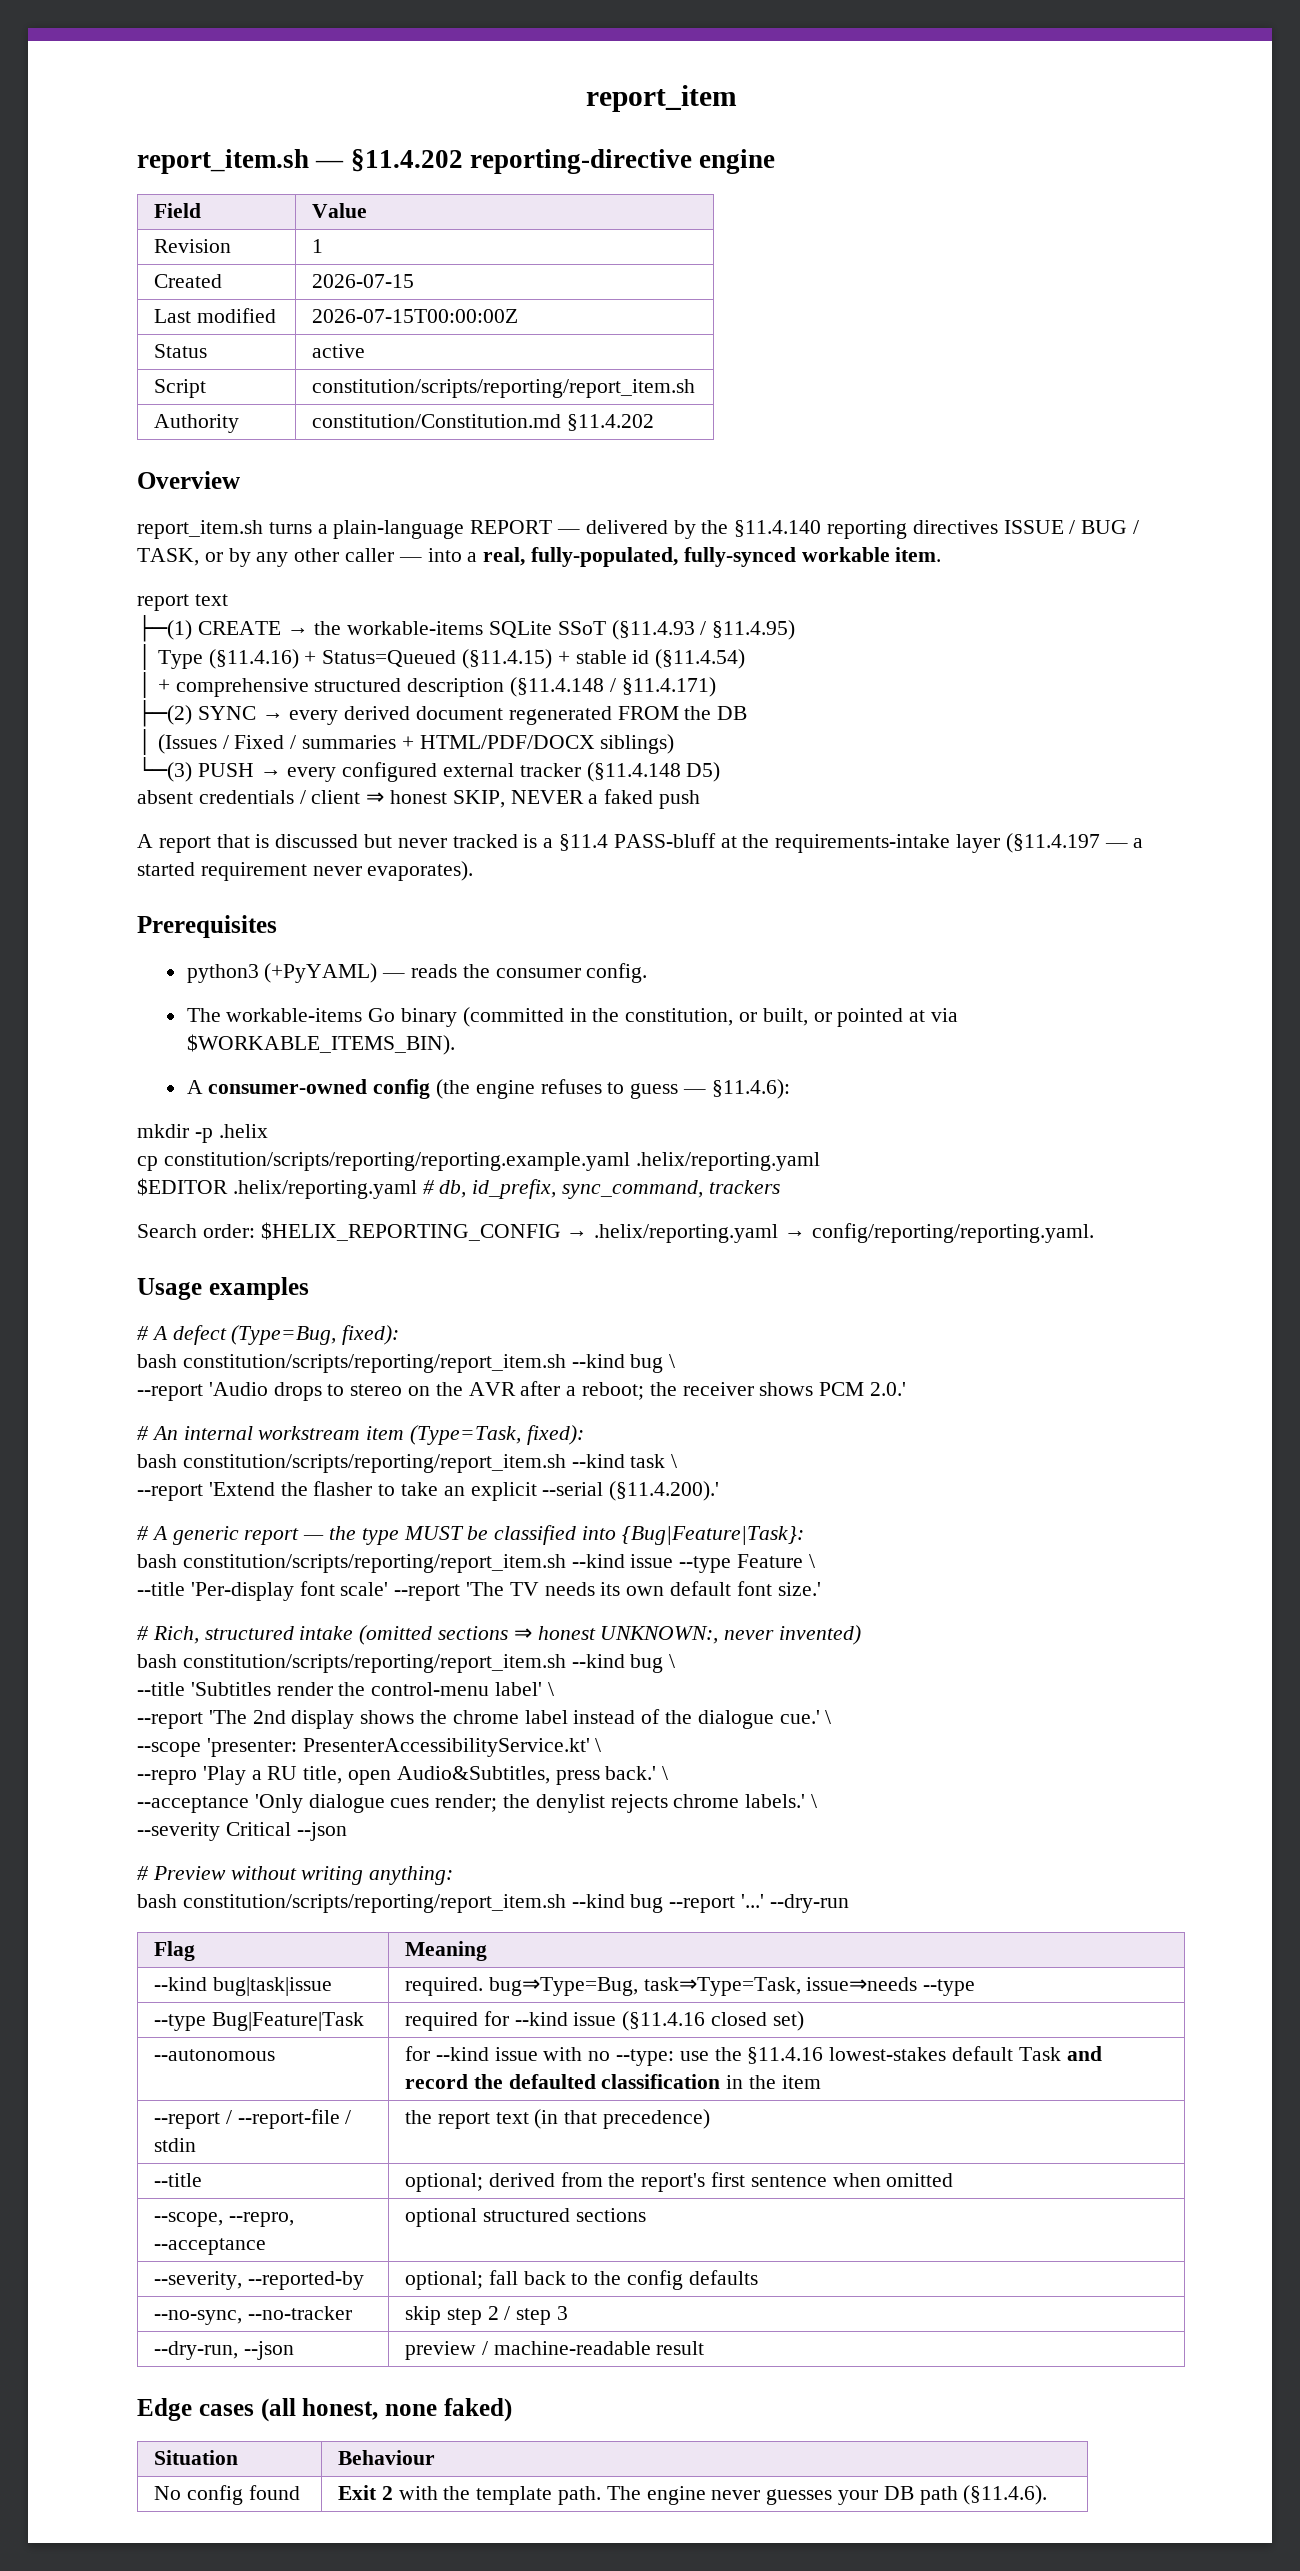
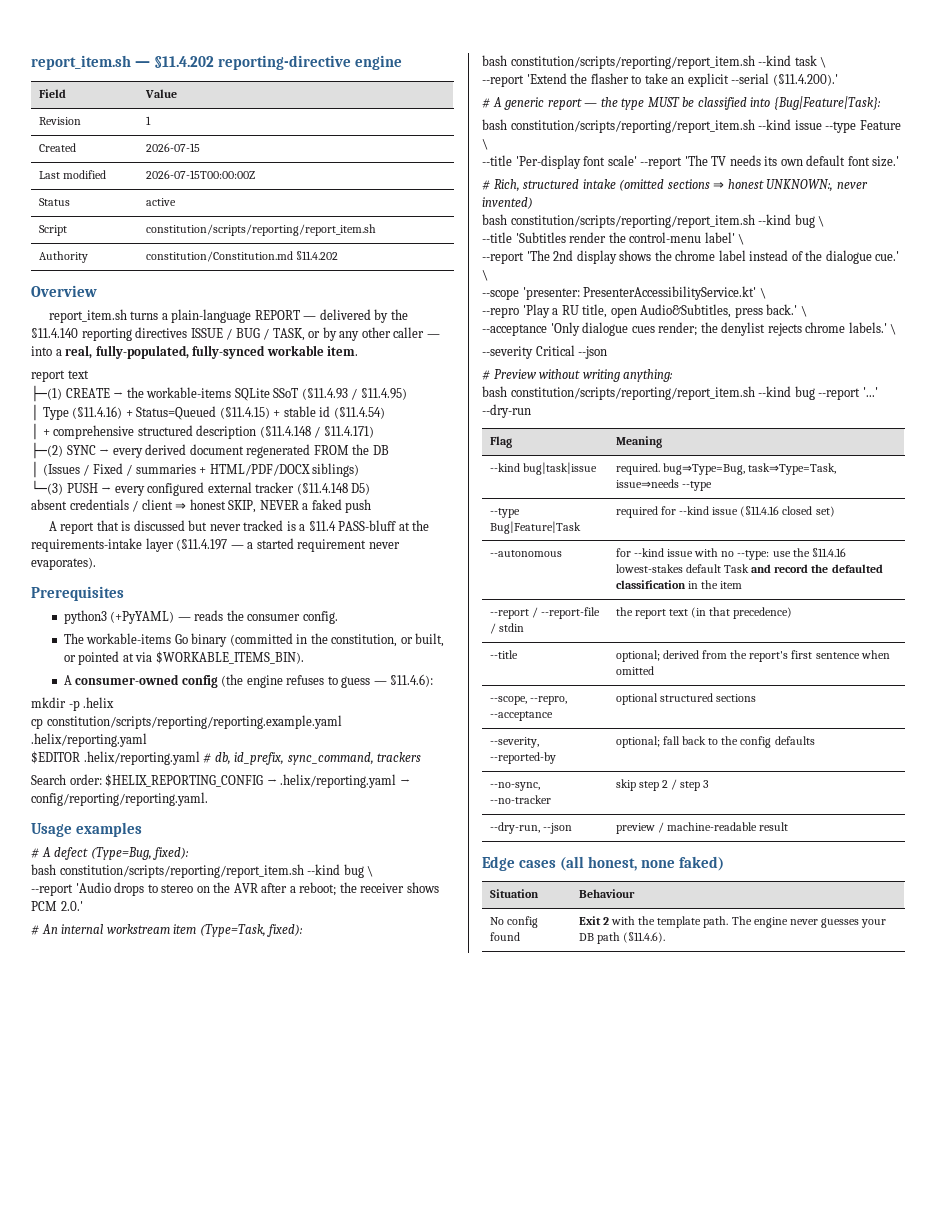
[585,85,737,112] report_item // -> (31, 62) none

